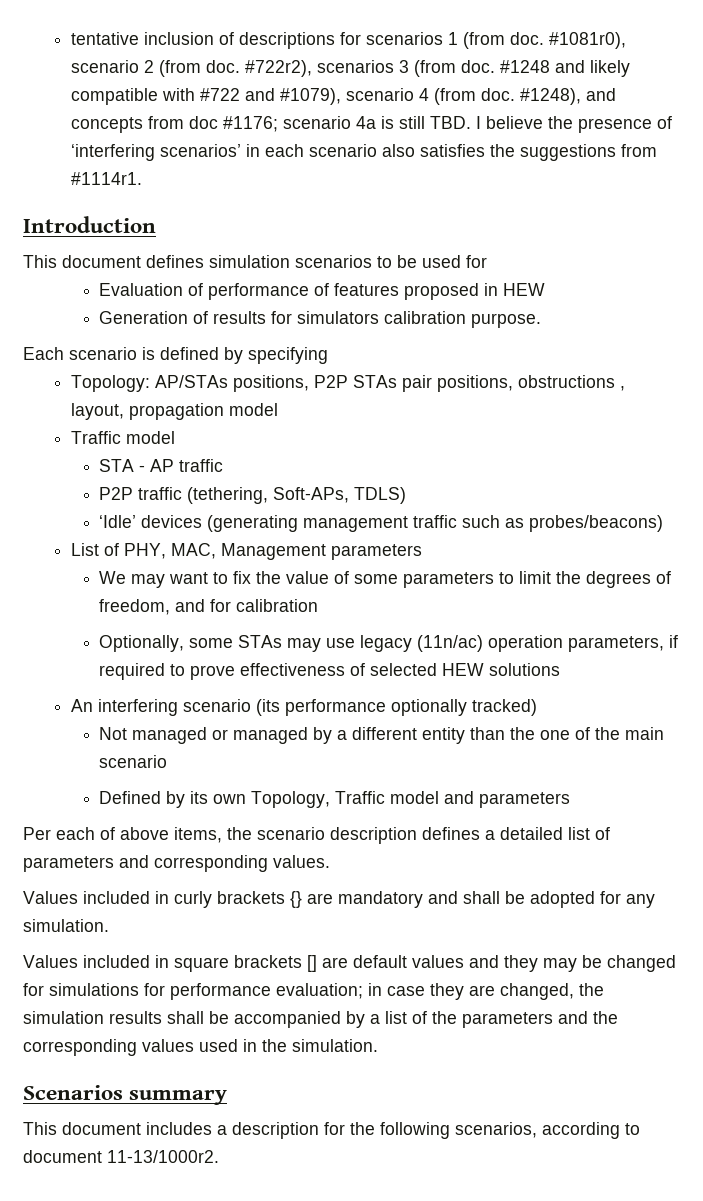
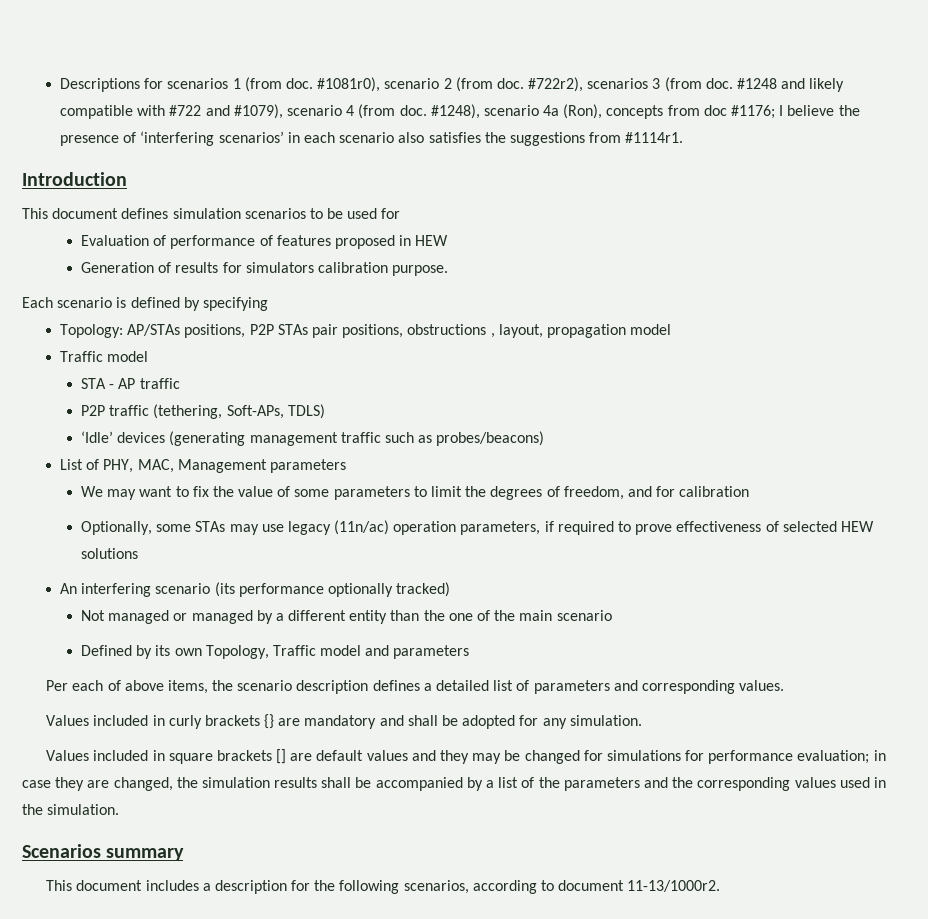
[70,32,335,49] tentative inclusion of descriptions -> [60,78,141,92] Descriptions
[585,88,616,101] and -> [483,104,603,119] scenario 4a (Ron),
[282,116,471,129] scenario 4a is still TBD. -> (775, 112) none

